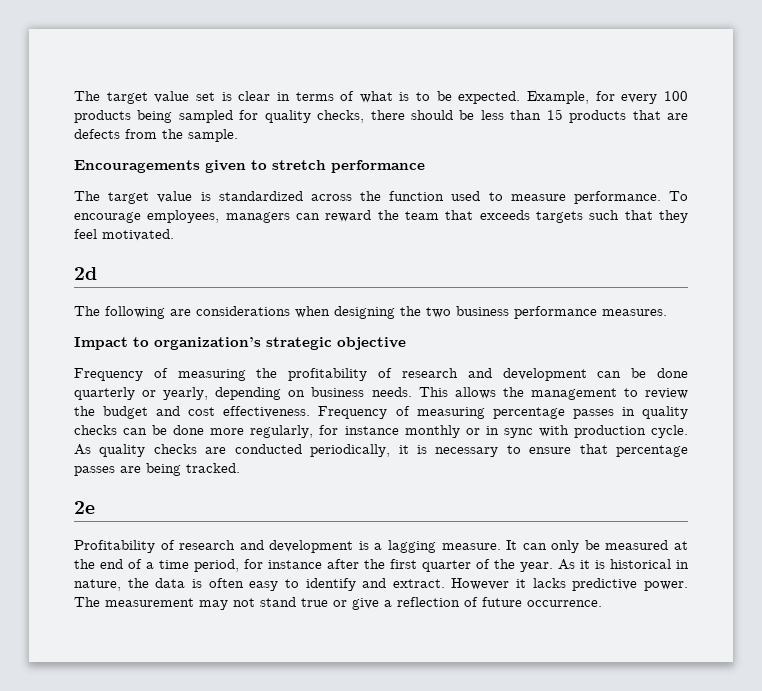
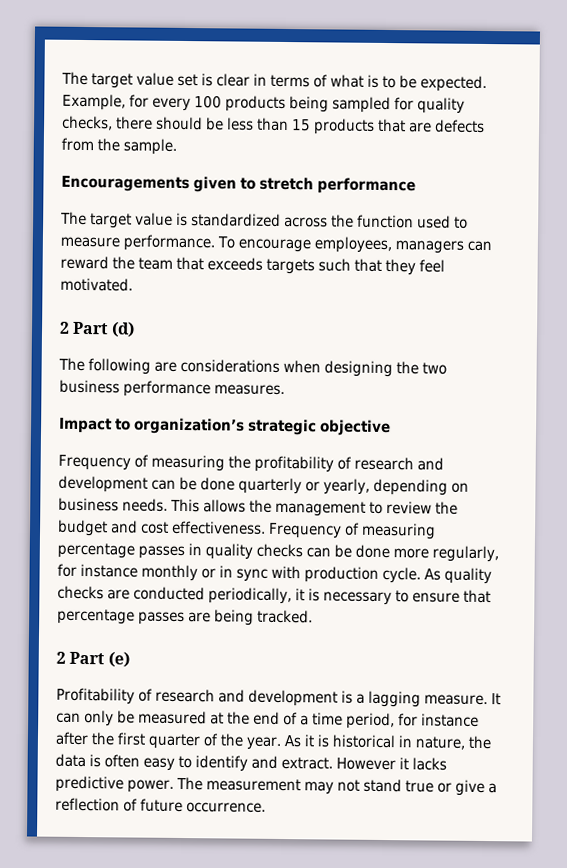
[74,267,97,280] 2d -> [59,321,135,338] 2 Part (d)
[74,501,95,514] 2e -> [56,651,130,668] 2 Part (e)

